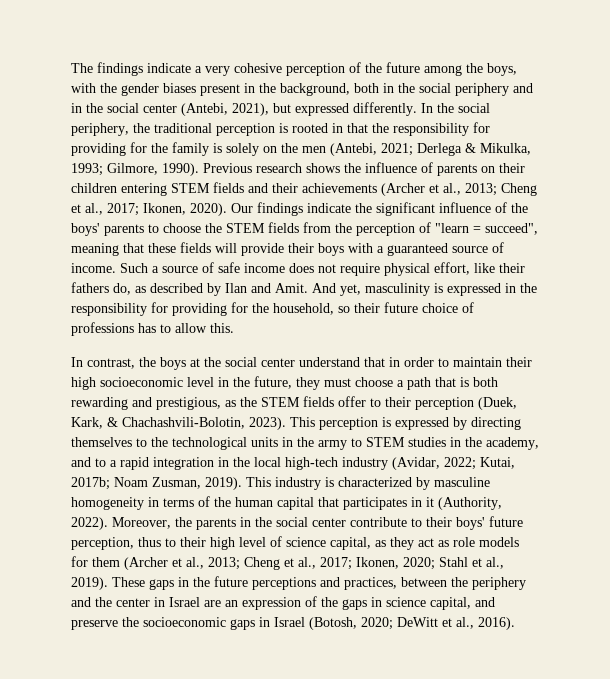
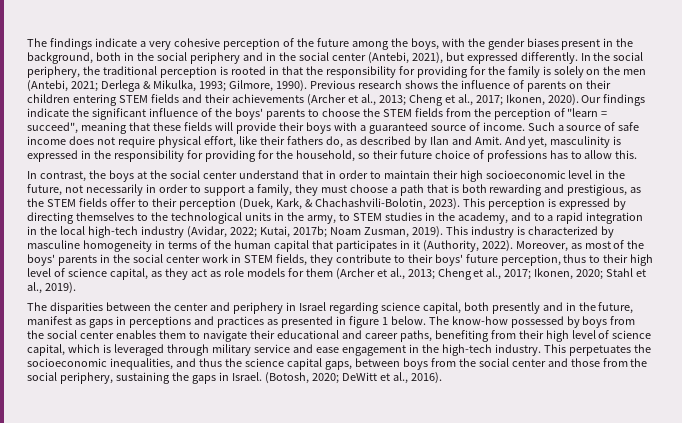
(292, 382) none -> [64,184,292,196] not necessarily in order to support a family,
[318,440,347,450] army -> [306,215,336,224] army,
[175,517,192,527] the -> [570,240,645,249] [27,254,55,266] as most of the boys'
(346, 522) none -> [201,254,333,266] work in STEM fields, they
[112,576,526,590] [71,596,495,610] [71,617,305,630] These gaps in the future perceptions and practices, between the periphery and the center in Israel are an expression of the gaps in science capital, and preserve the socioeconomic gaps in Israel -> [27,302,634,314] [27,316,636,328] [27,330,652,342] [27,344,651,356] [27,358,648,370] [27,372,262,384] // The disparities between the center and periphery in Israel regarding science capital, both presently and in the future, manifest as gaps in perceptions and practices as presented in figure 1 below. The know-how possessed by boys from the social center enables them to navigate their educational and career paths, benefiting from their high level of science capital, which is leveraged through military service and ease engagement in the high-tech industry. This perpetuates the socioeconomic inequalities, and thus the science capital gaps, between boys from the social center and those from the social periphery, sustaining the gaps in Israel.

